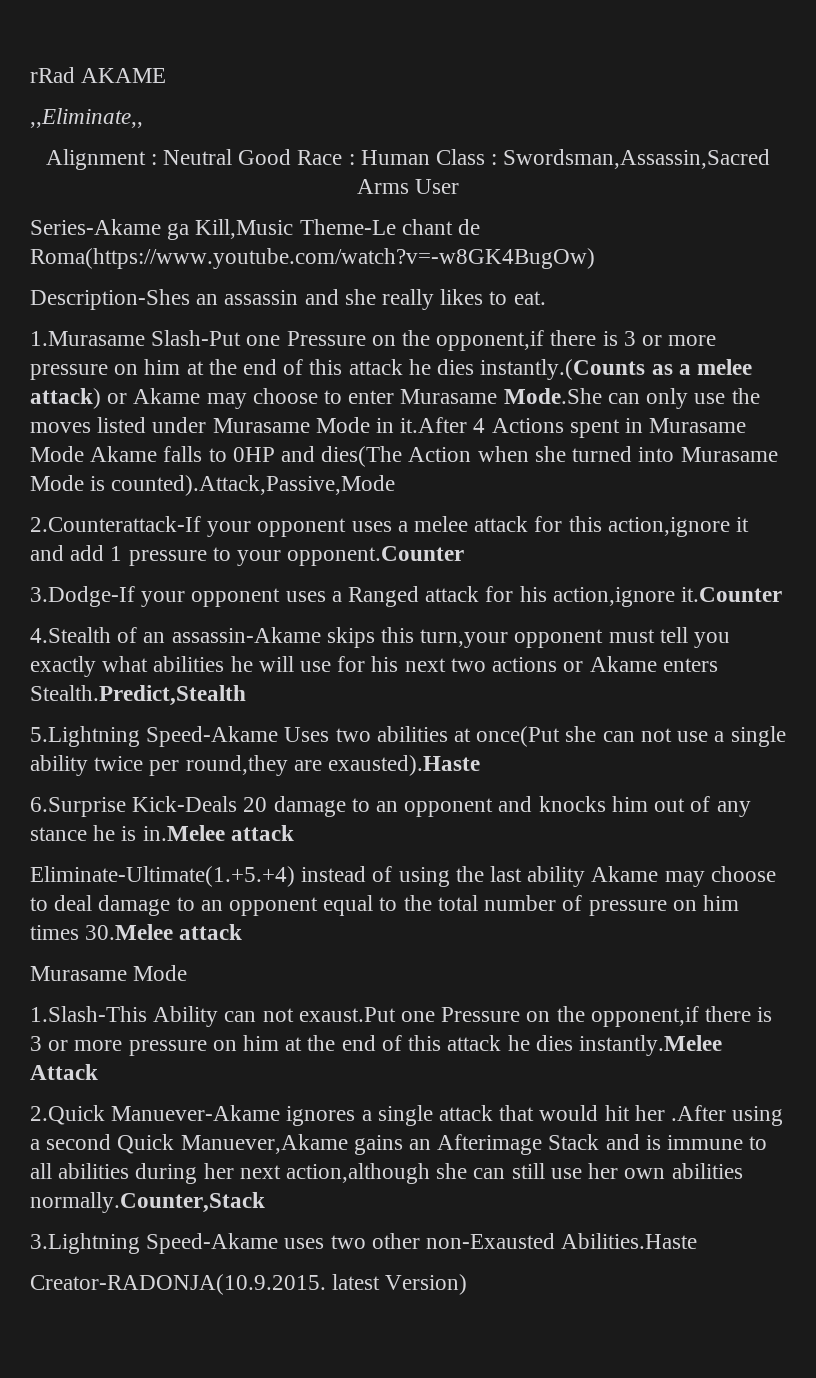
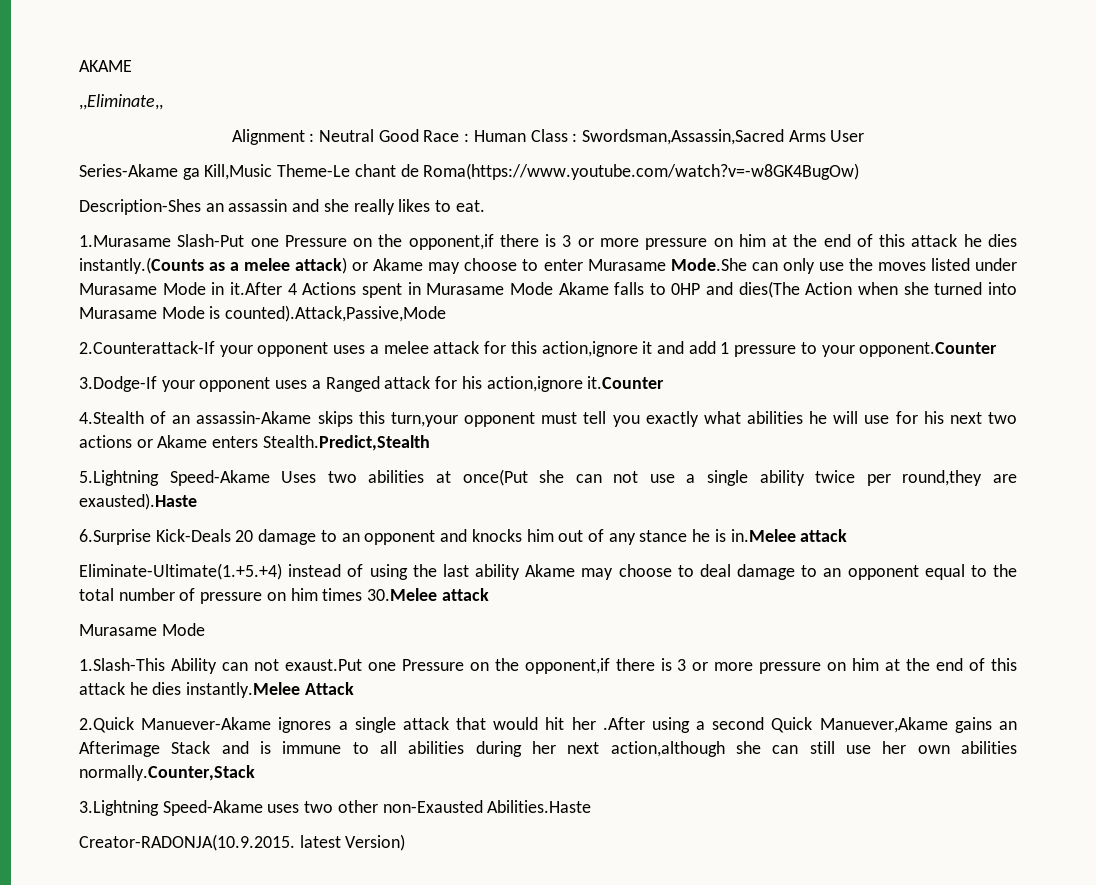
[30,67,75,83] rRad -> (79, 66) none

